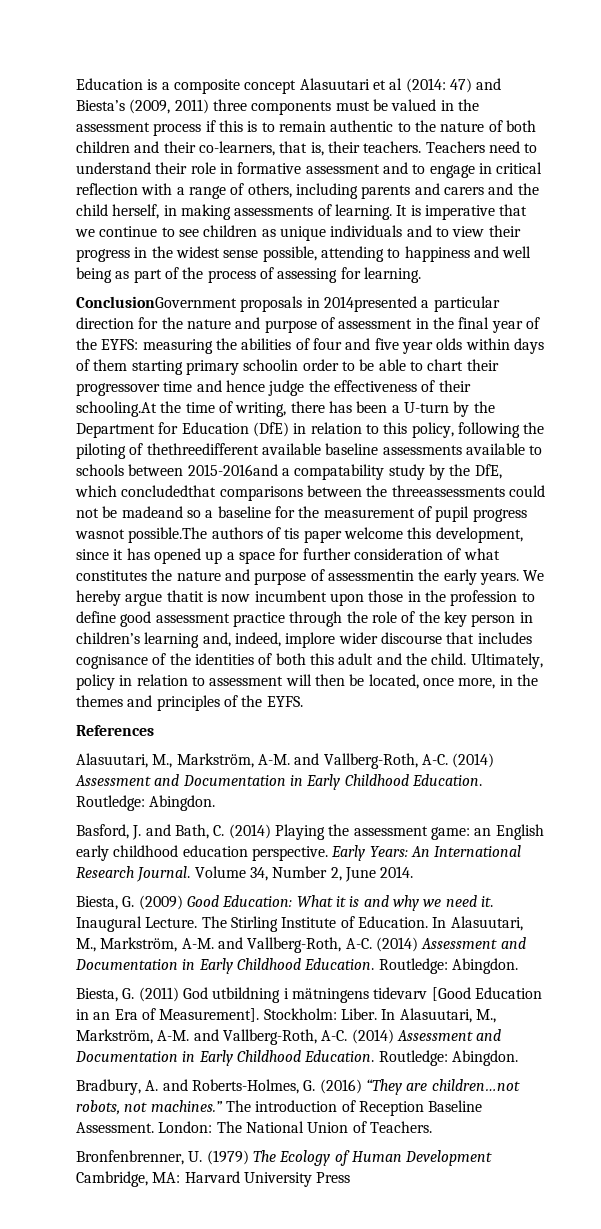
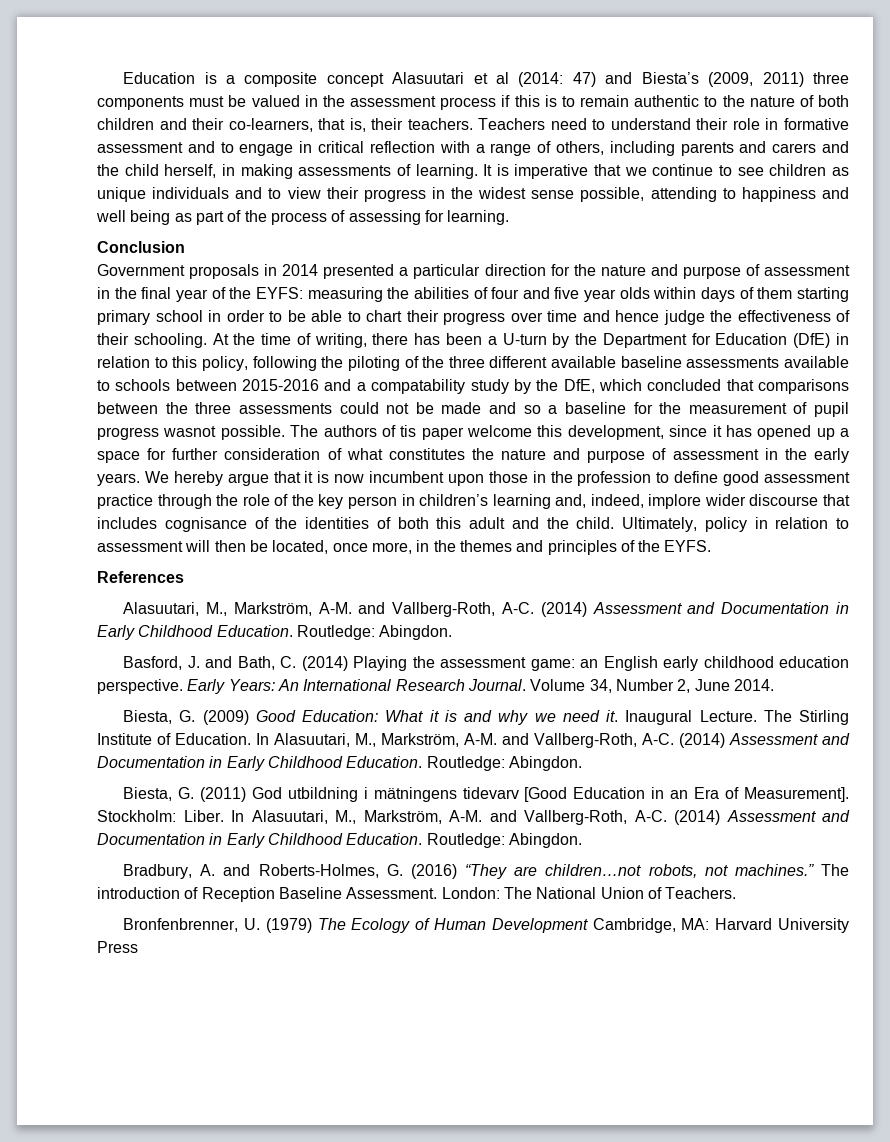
[76,296,417,312] ConclusionGovernment proposals in 2014presented -> [97,241,185,253] [97,264,395,279] Conclusion // Government proposals in 2014 presented
[243,359,299,371] schoolin -> [155,310,221,322] school in
[76,383,160,396] progressover -> [443,312,543,325] progress over
[76,401,157,417] schooling.At -> [133,333,229,348] schooling. At
[146,443,259,455] thethreedifferent -> [422,356,548,368] the three different
[187,464,278,476] 2015-2016and -> [242,379,352,391] 2015-2016 and
[121,485,217,497] concludedthat -> [647,379,754,391] concluded that
[391,485,505,497] threeassessments -> [195,402,332,414] three assessments
[121,506,183,518] madeand -> [441,402,516,414] made and
[128,527,208,543] possible.The -> [220,425,319,440] possible. The
[327,570,414,581] assessmentin -> [672,448,778,460] assessment in
[166,590,204,602] thatit -> [273,471,314,483] that it

